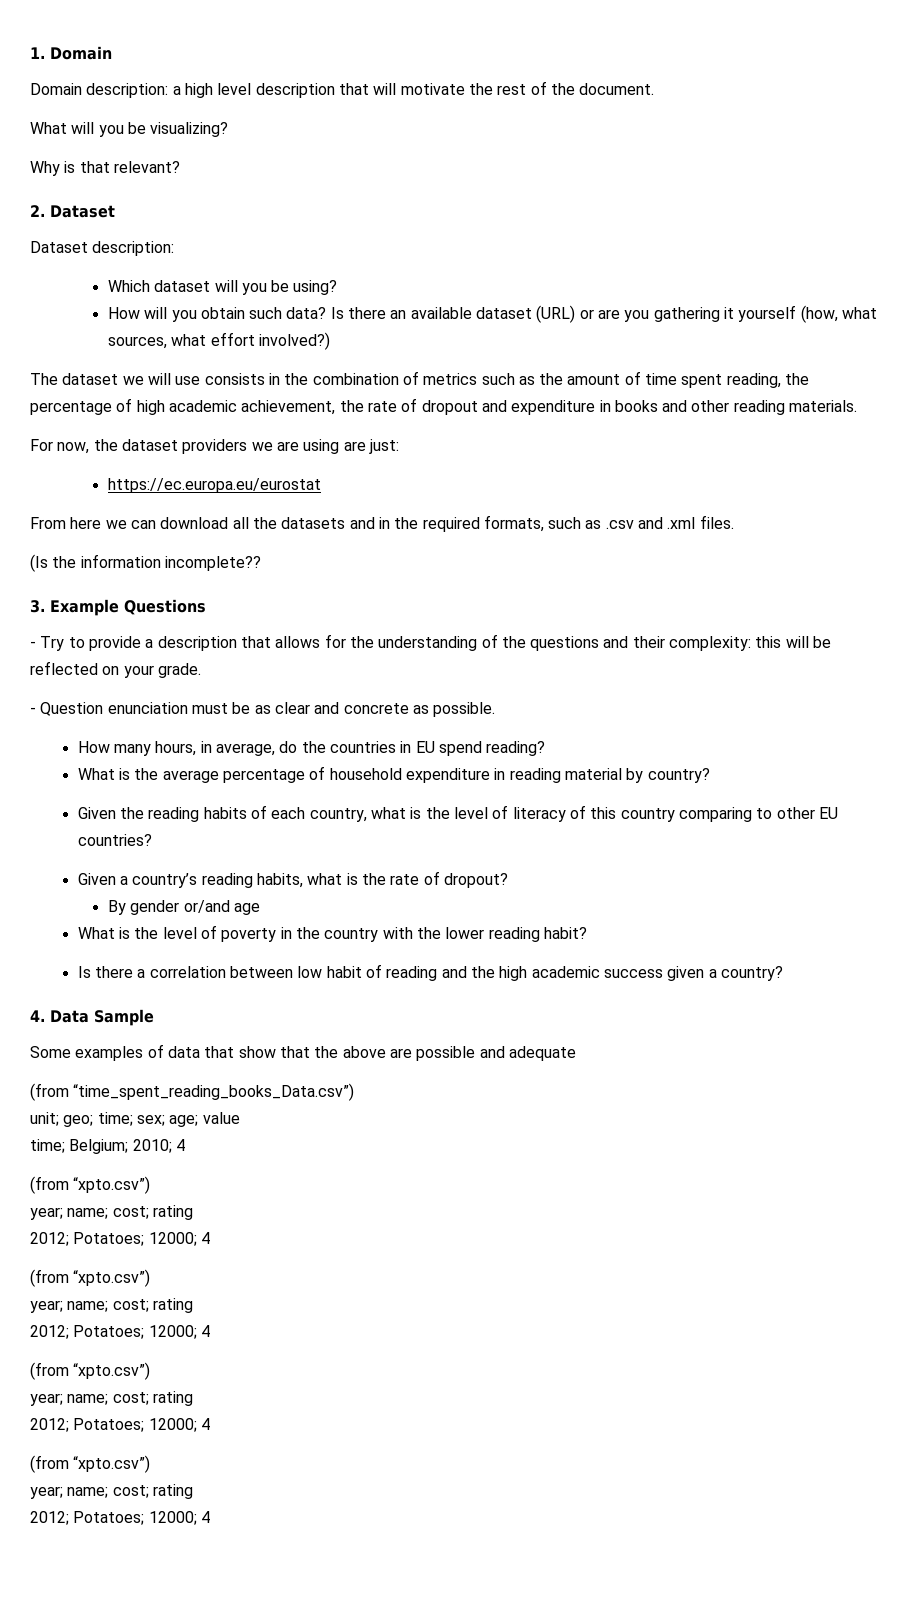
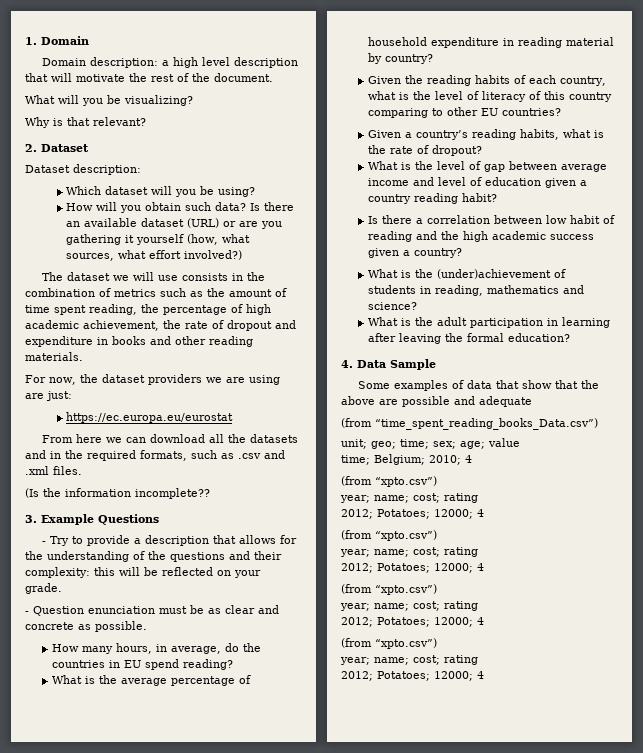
[107,900,260,915] // By gender or/and age -> (482, 150) none
[221,927,485,942] poverty in the country with the lower -> [483,161,607,172] [367,177,587,188] [367,194,411,204] gap between average income and level of education given a country
(783, 973) none -> [367,269,566,279] [367,285,584,296] [367,302,417,310] [367,317,610,328] [367,333,570,344] // What is the (under)achievement of students in reading, mathematics and science? // What is the adult participation in learning after leaving the formal education?

